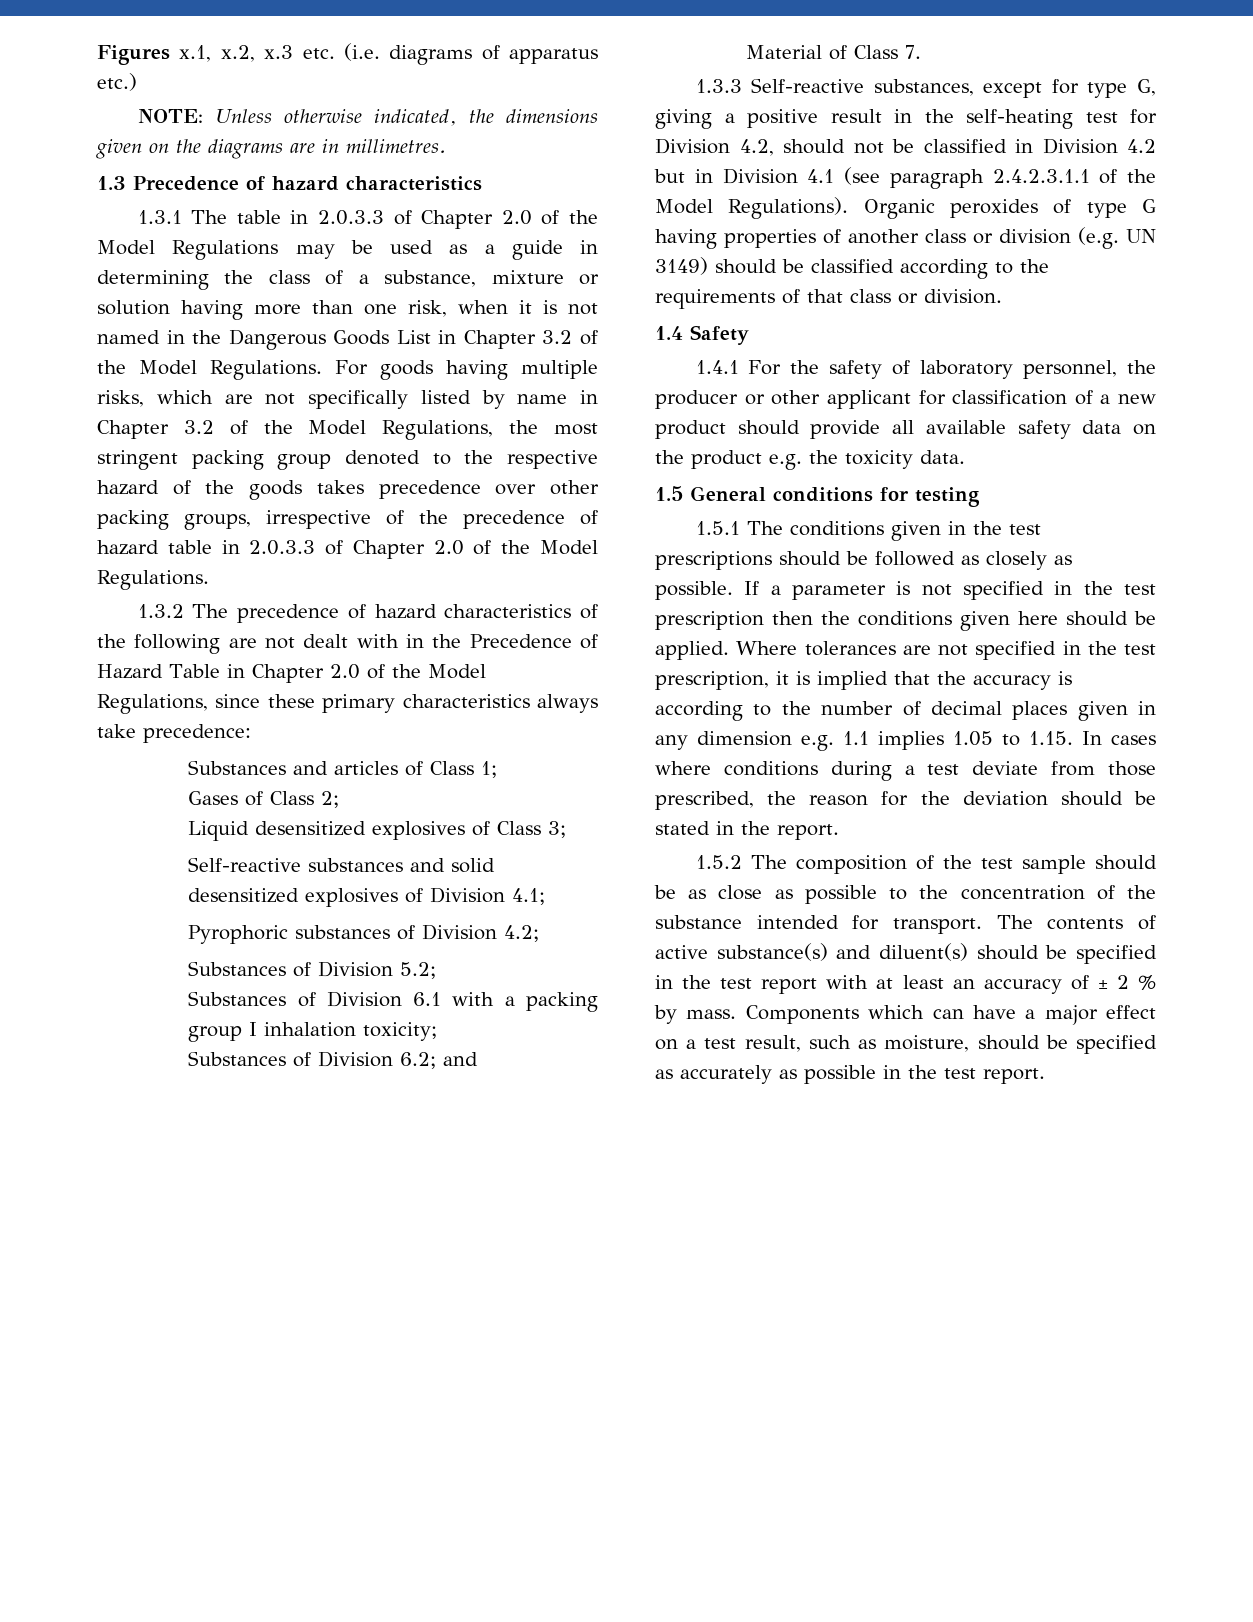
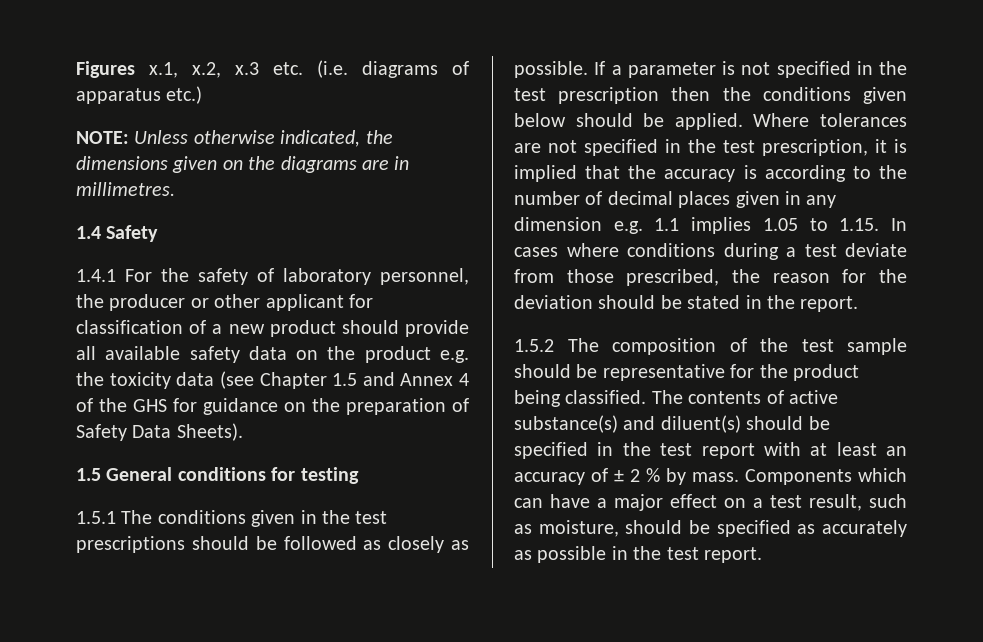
[97,176,482,191] [137,210,599,229] [97,240,598,260] [97,270,599,290] [97,300,598,320] [97,329,598,350] [97,360,598,380] [97,390,598,409] [97,420,598,440] [97,450,598,470] [97,480,599,500] [97,510,598,530] [97,540,598,559] [97,570,209,590] [137,604,598,623] [97,634,598,654] [97,664,486,683] [97,694,598,714] [97,724,251,743] [188,760,498,778] [188,791,340,808] [188,821,567,841] [188,857,496,873] [188,887,546,907] [188,924,540,944] [188,961,437,979] [188,991,598,1012] [188,1022,438,1042] [188,1051,479,1069] [746,45,922,60] [695,78,1156,98] [655,109,1157,129] [655,138,1156,156] [654,167,1156,189] [655,197,1156,219] [655,227,1156,249] [655,257,1049,279] [655,289,1002,309] // 1.3 Precedence of hazard characteristics // 1.3.1 The table in 2.0.3.3 of Chapter 2.0 of the Model Regulations may be used as a guide in determining the class of a substance, mixture or solution having more than one risk, when it is not named in the Dangerous Goods List in Chapter 3.2 of the Model Regulations. For goods having multiple risks, which are not specifically listed by name in Chapter 3.2 of the Model Regulations, the most stringent packing group denoted to the respective hazard of the goods takes precedence over other packing groups, irrespective of the precedence of hazard table in 2.0.3.3 of Chapter 2.0 of the Model Regulations. // 1.3.2 The precedence of hazard characteristics of the following are not dealt with in the Precedence of Hazard Table in Chapter 2.0 of the Model Regulations, since these primary characteristics always take precedence: // Substances and articles of Class 1; // Gases of Class 2; // Liquid desensitized explosives of Class 3; // Self-reactive substances and solid desensitized explosives of Division 4.1; // Pyrophoric substances of Division 4.2; // Substances of Division 5.2; // Substances of Division 6.1 with a packing group I inhalation toxicity; // Substances of Division 6.2; and // Material of Class 7. // 1.3.3 Self-reactive substances, except for type G, giving a positive result in the self-heating test for Division 4.2, should not be classified in Division 4.2 but in Division 4.1 (see paragraph 2.4.2.3.1.1 of the Model Regulations). Organic peroxides of type G having properties of another class or division (e.g. UN 3149) should be classified according to the requirements of that class or division. -> (175, 189) none
[920,450,965,464] data. -> [176,371,469,389] [76,398,469,415] [76,423,243,441] data (see Chapter 1.5 and Annex 4 of the GHS for guidance on the preparation of Safety Data Sheets).
[1018,611,1058,625] here -> [514,113,566,127] below
[688,885,1156,904] [655,915,982,934] as close as possible to the concentration of the substance intended for transport. -> [602,364,859,381] [514,390,647,407] representative for the product being classified.

